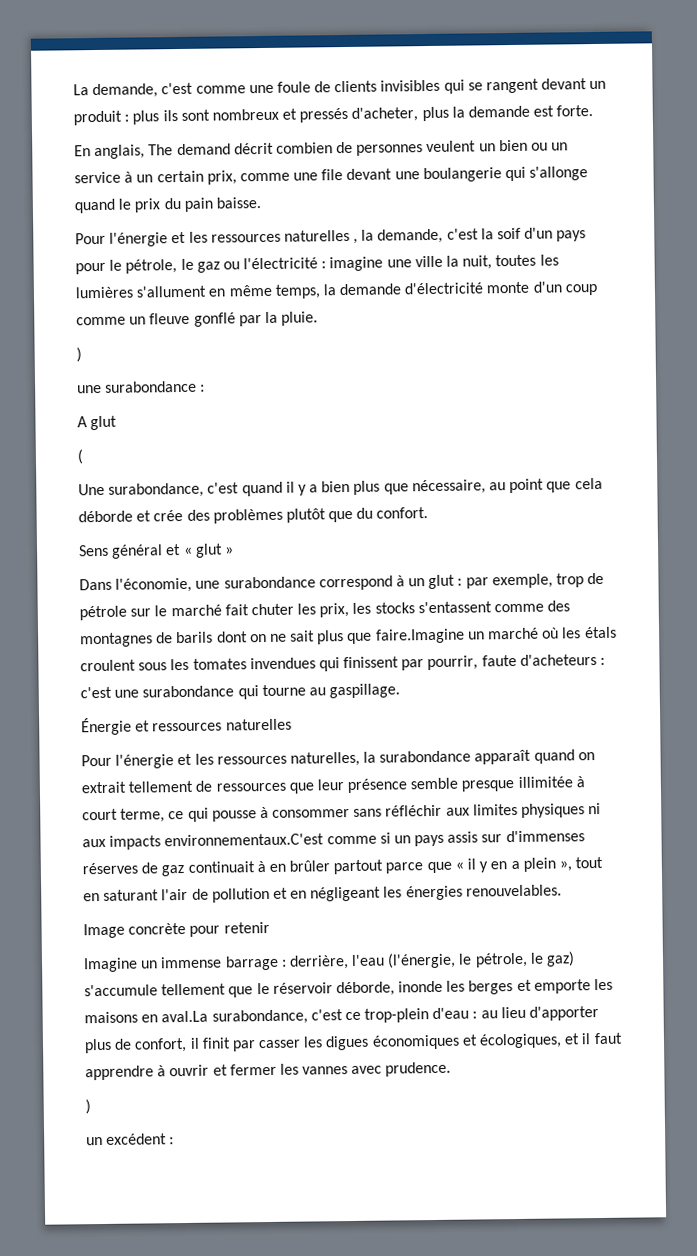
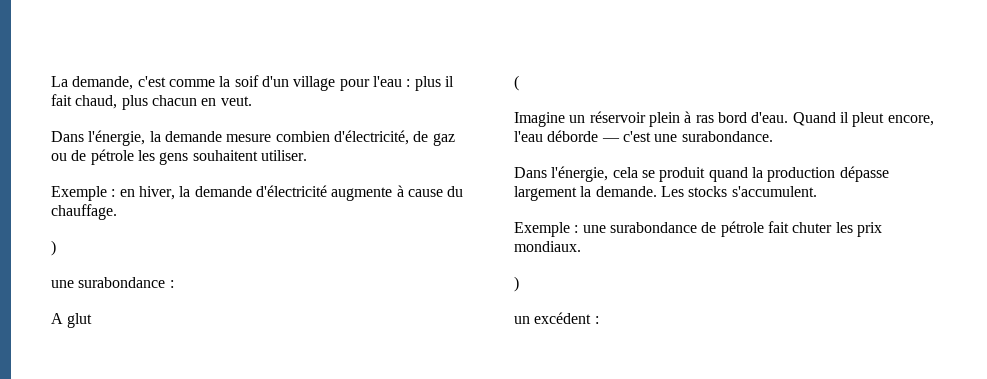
[248,78,607,94] [73,105,594,126] [74,139,569,160] [74,166,589,185] [74,197,261,214] [75,227,587,247] [75,254,559,275] [75,281,598,299] [76,311,319,327] une foule de clients invisibles qui se rangent devant un produit : plus ils sont nombreux et pressés d'acheter, plus la demande est forte. // En anglais, The demand décrit combien de personnes veulent un bien ou un service à un certain prix, comme une file devant une boulangerie qui s'allonge quand le prix du pain baisse. // Pour l'énergie et les ressources naturelles , la demande, c'est la soif d'un pays pour le pétrole, le gaz ou l'électricité : imagine une ville la nuit, toutes les lumières s'allument en même temps, la demande d'électricité monte d'un coup comme un fleuve gonflé par la pluie. -> [219,75,454,91] [51,94,252,110] [51,130,455,146] [51,149,307,165] [51,185,464,201] [51,204,117,220] la soif d'un village pour l'eau : plus il fait chaud, plus chacun en veut. // Dans l'énergie, la demande mesure combien d'électricité, de gaz ou de pétrole les gens souhaitent utiliser. // Exemple : en hiver, la demande d'électricité augmente à cause du chauffage.
[78,477,603,498] [78,507,429,524] [78,543,234,559] [79,572,605,593] [79,600,571,621] [80,626,617,648] [80,654,606,672] [80,683,401,700] [81,717,292,736] [81,749,595,769] [81,776,585,794] [82,802,602,823] [82,830,585,850] [82,856,604,877] [83,884,562,903] [83,921,270,939] [83,951,576,973] [84,978,614,998] [84,1006,600,1025] [84,1032,623,1054] [85,1061,452,1081] Une surabondance, c'est quand il y a bien plus que nécessaire, au point que cela déborde et crée des problèmes plutôt que du confort. // Sens général et « glut » // Dans l'économie, une surabondance correspond à un glut : par exemple, trop de pétrole sur le marché fait chuter les prix, les stocks s'entassent comme des montagnes de barils dont on ne sait plus que faire.Imagine un marché où les étals croulent sous les tomates invendues qui finissent par pourrir, faute d'acheteurs : c'est une surabondance qui tourne au gaspillage. // Énergie et ressources naturelles // Pour l'énergie et les ressources naturelles, la surabondance apparaît quand on extrait tellement de ressources que leur présence semble presque illimitée à court terme, ce qui pousse à consommer sans réfléchir aux limites physiques ni aux impacts environnementaux.C'est comme si un pays assis sur d'immenses réserves de gaz continuait à en brûler partout parce que « il y en a plein », tout en saturant l'air de pollution et en négligeant les énergies renouvelables. // Image concrète pour retenir // Imagine un immense barrage : derrière, l'eau (l'énergie, le pétrole, le gaz) s'accumule tellement que le réservoir déborde, inonde les berges et emporte les maisons en aval.La surabondance, c'est ce trop-plein d'eau : au lieu d'apporter plus de confort, il finit par casser les digues économiques et écologiques, et il faut apprendre à ouvrir et fermer les vannes avec prudence. -> [514,111,934,127] [514,130,773,142] [514,166,889,182] [514,186,817,201] [514,221,882,237] [514,241,581,252] Imagine un réservoir plein à ras bord d'eau. Quand il pleut encore, l'eau déborde — c'est une surabondance. // Dans l'énergie, cela se produit quand la production dépasse largement la demande. Les stocks s'accumulent. // Exemple : une surabondance de pétrole fait chuter les prix mondiaux.

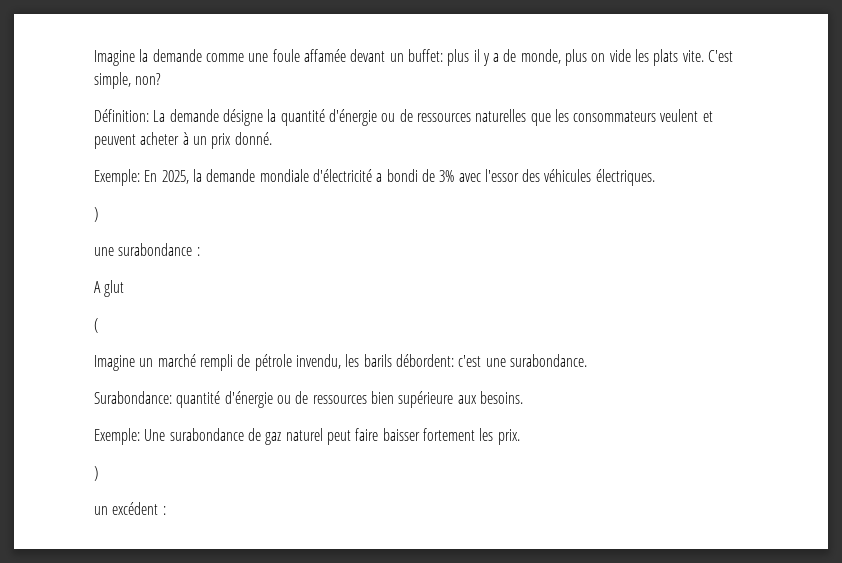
[51,75,454,91] [51,94,252,110] [51,130,455,146] [51,149,307,165] [51,185,464,201] [51,204,117,220] La demande, c'est comme la soif d'un village pour l'eau : plus il fait chaud, plus chacun en veut. // Dans l'énergie, la demande mesure combien d'électricité, de gaz ou de pétrole les gens souhaitent utiliser. // Exemple : en hiver, la demande d'électricité augmente à cause du chauffage. -> [94,49,734,66] [94,72,162,89] [94,109,713,126] [94,132,272,149] [94,169,655,186] Imagine la demande comme une foule affamée devant un buffet: plus il y a de monde, plus on vide les plats vite. C'est simple, non? // Définition: La demande désigne la quantité d'énergie ou de ressources naturelles que les consommateurs veulent et peuvent acheter à un prix donné. // Exemple: En 2025, la demande mondiale d'électricité a bondi de 3% avec l'essor des véhicules électriques.
[589,111,934,127] [514,130,773,142] [514,166,889,182] [514,186,817,201] [514,221,882,237] [514,241,581,252] réservoir plein à ras bord d'eau. Quand il pleut encore, l'eau déborde — c'est une surabondance. // Dans l'énergie, cela se produit quand la production dépasse largement la demande. Les stocks s'accumulent. // Exemple : une surabondance de pétrole fait chuter les prix mondiaux. -> [157,354,587,371] [94,391,523,408] [94,428,520,445] marché rempli de pétrole invendu, les barils débordent: c'est une surabondance. // Surabondance: quantité d'énergie ou de ressources bien supérieure aux besoins. // Exemple: Une surabondance de gaz naturel peut faire baisser fortement les prix.

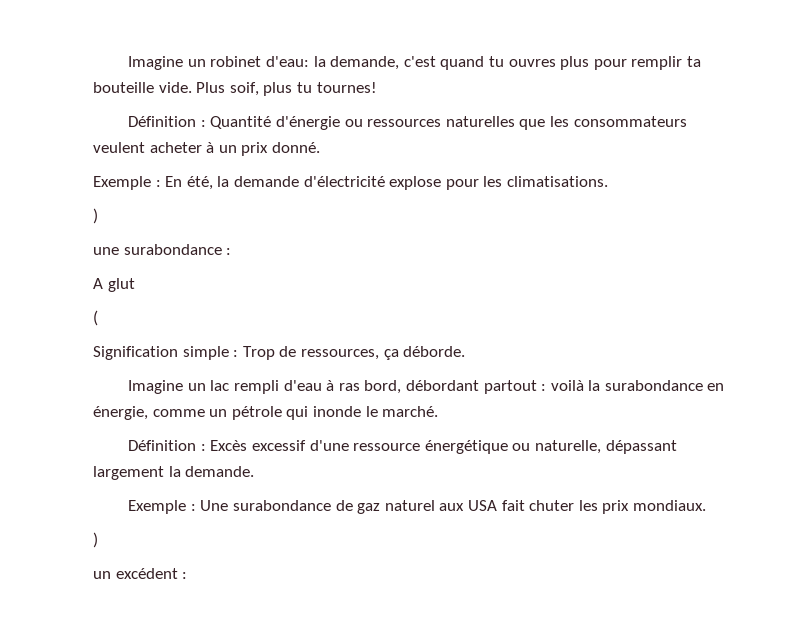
[94,49,734,66] [94,72,162,89] [94,109,413,126] Imagine la demande comme une foule affamée devant un buffet: plus il y a de monde, plus on vide les plats vite. C'est simple, non? // Définition: La demande désigne la quantité d'énergie ou de -> [128,56,701,70] [93,82,377,96] [128,116,363,130] Imagine un robinet d'eau: la demande, c'est quand tu ouvres plus pour remplir ta bouteille vide. Plus soif, plus tu tournes! // Définition : Quantité d'énergie ou
[702,111,713,122] [94,134,136,149] et peuvent -> (145, 147) none
[94,169,655,186] Exemple: En 2025, la demande mondiale d'électricité a bondi de 3% avec l'essor des véhicules électriques. -> [93,176,608,190] Exemple : En été, la demande d'électricité explose pour les climatisations.
[94,354,587,371] [94,391,523,408] [94,428,140,445] Imagine un marché rempli de pétrole invendu, les barils débordent: c'est une surabondance. // Surabondance: quantité d'énergie ou de ressources bien supérieure aux besoins. // Exemple: -> [93,346,466,360] [128,380,725,394] [93,406,439,420] [128,440,677,454] [93,466,255,480] [128,500,196,514] Signification simple : Trop de ressources, ça déborde. // Imagine un lac rempli d'eau à ras bord, débordant partout : voilà la surabondance en énergie, comme un pétrole qui inonde le marché. // Définition : Excès excessif d'une ressource énergétique ou naturelle, dépassant largement la demande. // Exemple :
[326,428,520,445] peut faire baisser fortement les prix. -> [439,500,706,514] aux USA fait chuter les prix mondiaux.

